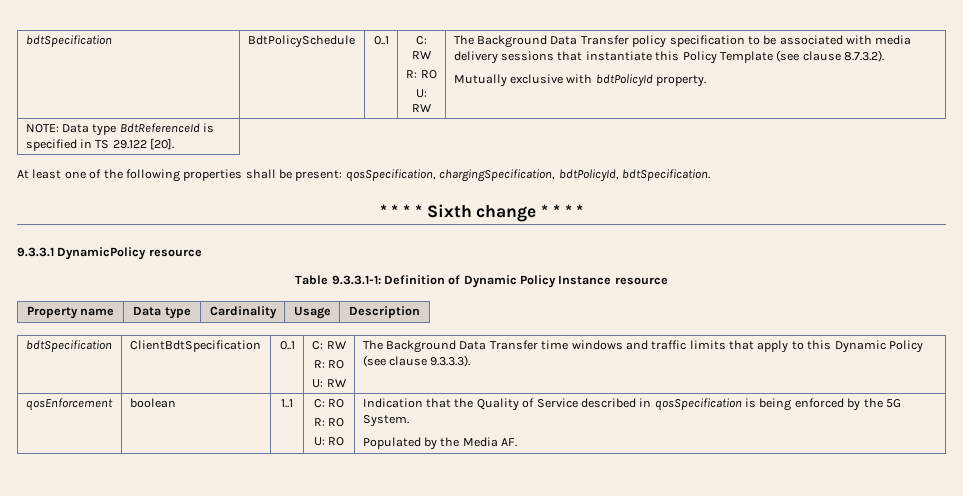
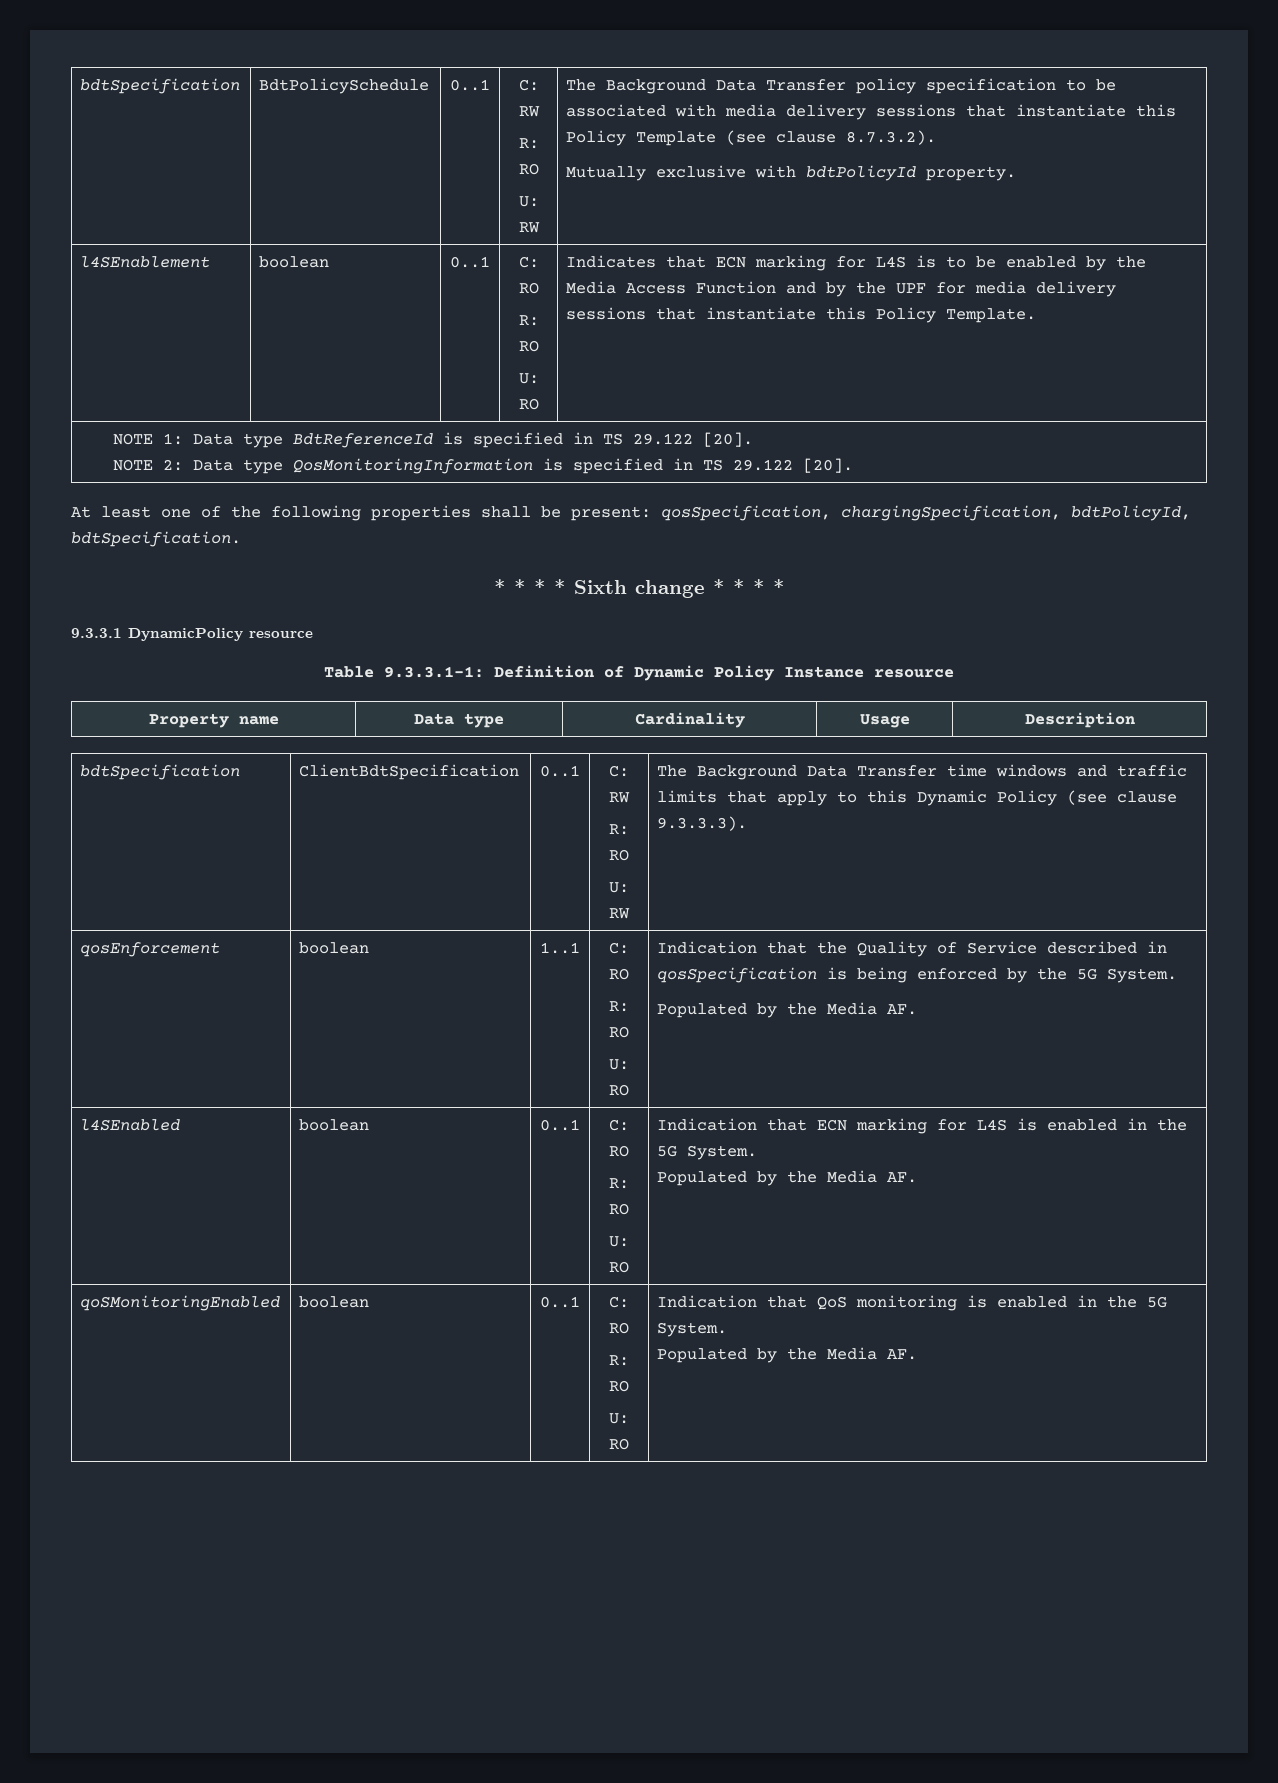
[25,124,59,133] NOTE: -> [80,256,211,268] [259,256,330,268] [450,256,490,268] [518,256,539,268] [518,282,539,294] [518,315,539,326] [518,340,539,352] [518,373,539,384] [518,398,539,410] [566,255,1147,271] [566,281,1117,297] [566,307,1037,323] [112,433,183,445] l4SEnablement | boolean | 0..1 | C: RO // R: RO // U: RO | Indicates that ECN marking for L4S is to be enabled by the Media Access Function and by the UPF for media delivery sessions that instantiate this Policy Template. // NOTE 1:
(175, 144) none -> [112,458,853,474] // NOTE 2: Data type QosMonitoringInformation is specified in TS 29.122 [20].
(518, 442) none -> [80,1119,181,1131] [299,1119,370,1131] [540,1119,580,1131] [609,1119,629,1131] [609,1145,629,1157] [609,1178,629,1189] [609,1203,629,1215] [609,1236,629,1247] [609,1261,629,1273] [657,1118,1188,1134] [657,1145,758,1160] [657,1170,918,1186] [80,1295,281,1311] [299,1296,370,1308] [540,1296,580,1308] [609,1296,629,1308] [609,1322,629,1334] [609,1355,629,1366] [609,1380,629,1392] [609,1413,629,1424] [609,1438,629,1450] [657,1295,1168,1311] [657,1322,728,1337] [657,1347,918,1363] // l4SEnabled | boolean | 0..1 | C: RO // R: RO // U: RO | Indication that ECN marking for L4S is enabled in the 5G System. // Populated by the Media AF. // qoSMonitoringEnabled | boolean | 0..1 | C: RO // R: RO // U: RO | Indication that QoS monitoring is enabled in the 5G System. // Populated by the Media AF.

